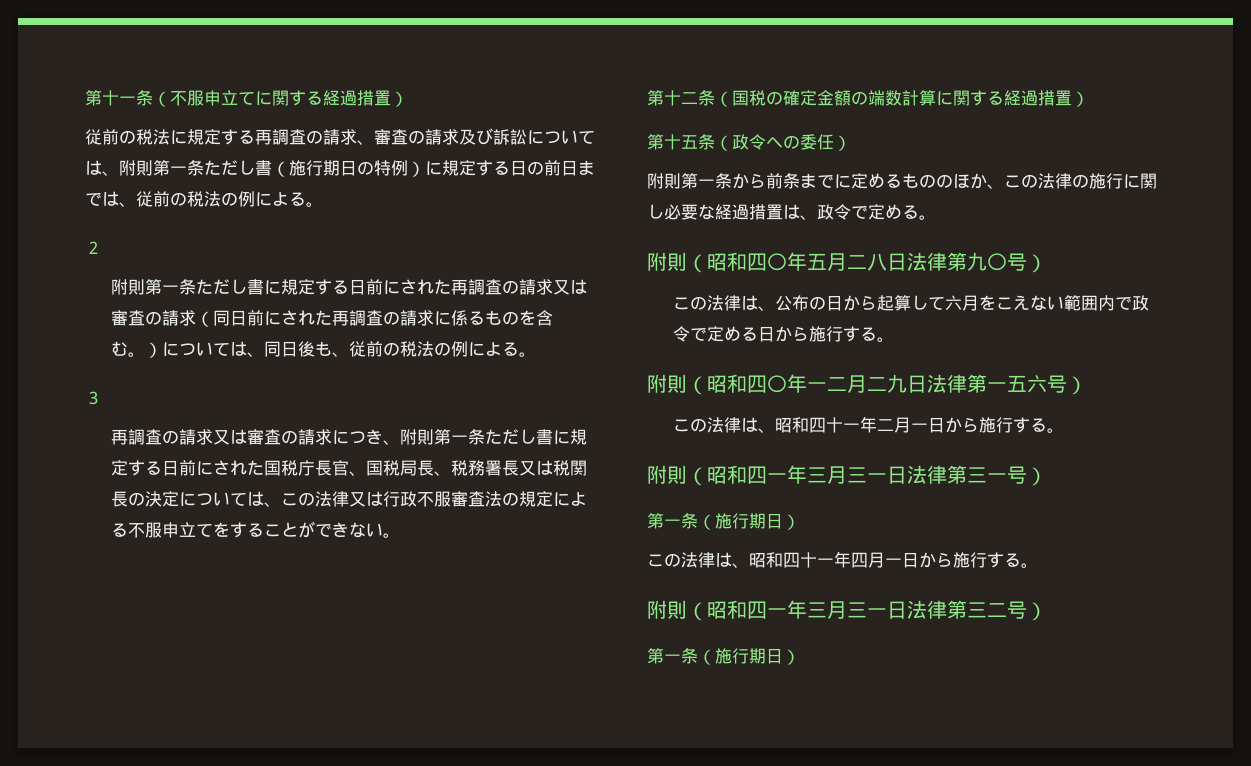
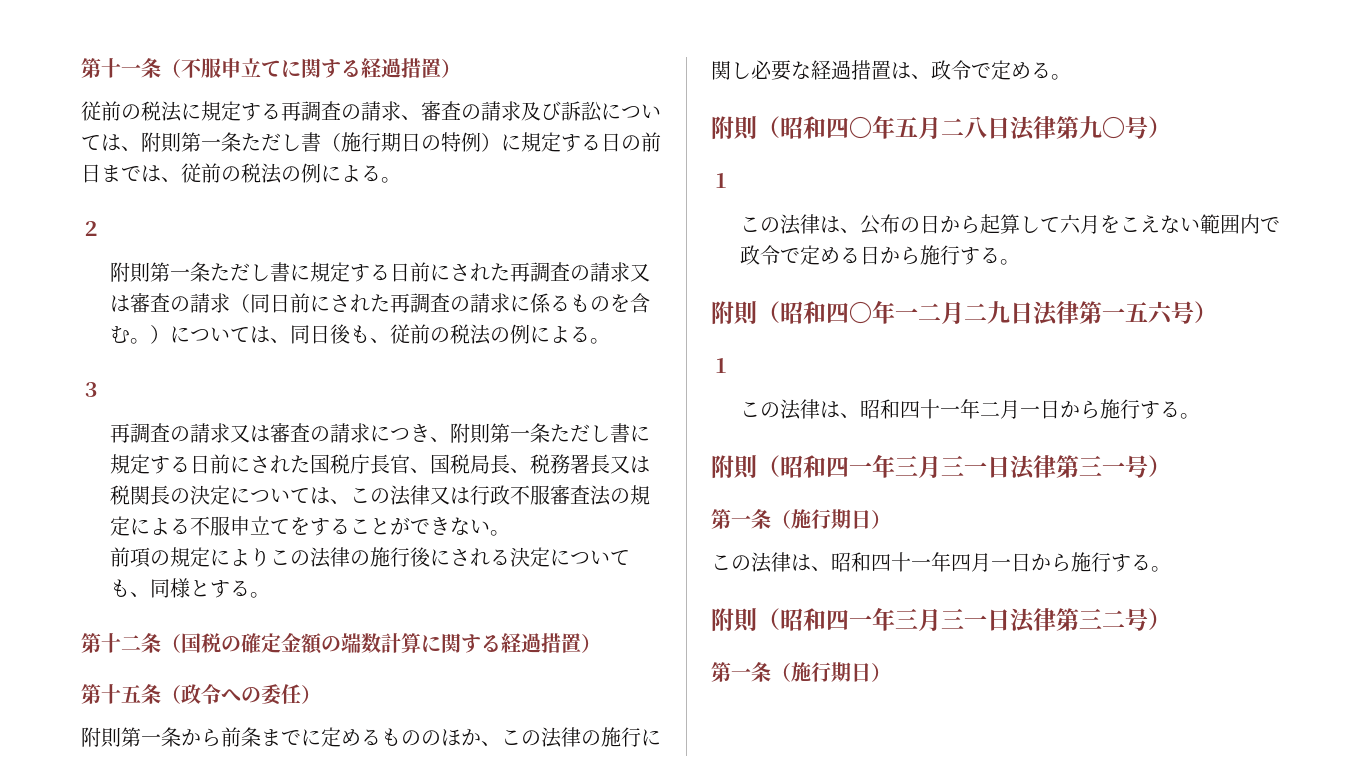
(401, 535) none -> [110,547,631,568] [110,578,271,598] // 前項の規定によりこの法律の施行後にされる決定についても、同様とする。
(1047, 263) none -> [711,173,731,188] // １
(1087, 385) none -> [711,358,731,373] // １

